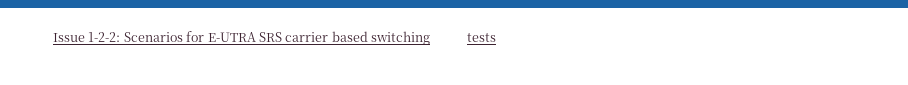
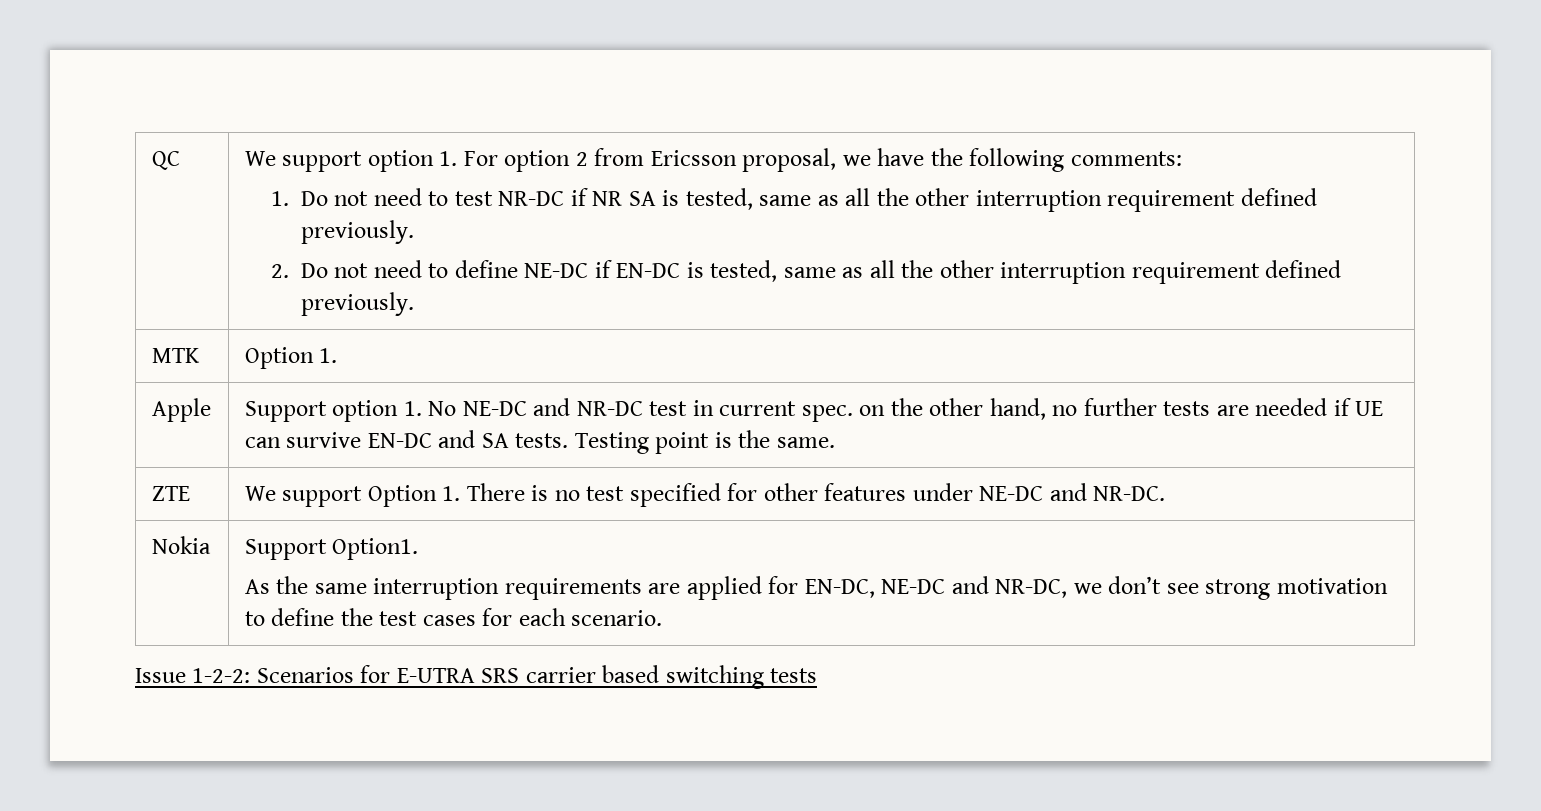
(53, 37) none -> [151,151,180,170] [244,148,1182,172] [270,188,1317,212] [300,220,414,244] [270,260,1342,284] [300,292,414,316] [151,348,200,363] [244,347,338,369] [151,398,211,422] [244,398,1384,422] [244,430,835,454] [151,486,190,501] [244,483,1166,507] [151,536,211,554] [244,538,419,560] [244,576,1388,600] [244,608,663,626] QC | We support option 1. For option 2 from Ericsson proposal, we have the following comments: // 1. Do not need to test NR-DC if NR SA is tested, same as all the other interruption requirement defined previously. // 2. Do not need to define NE-DC if EN-DC is tested, same as all the other interruption requirement defined previously. // MTK | Option 1. // Apple | Support option 1. No NE-DC and NR-DC test in current spec. on the other hand, no further tests are needed if UE can survive EN-DC and SA tests. Testing point is the same. // ZTE | We support Option 1. There is no test specified for other features under NE-DC and NR-DC. // Nokia | Support Option1. // As the same interruption requirements are applied for EN-DC, NE-DC and NR-DC, we don’t see strong motivation to define the test cases for each scenario. //

